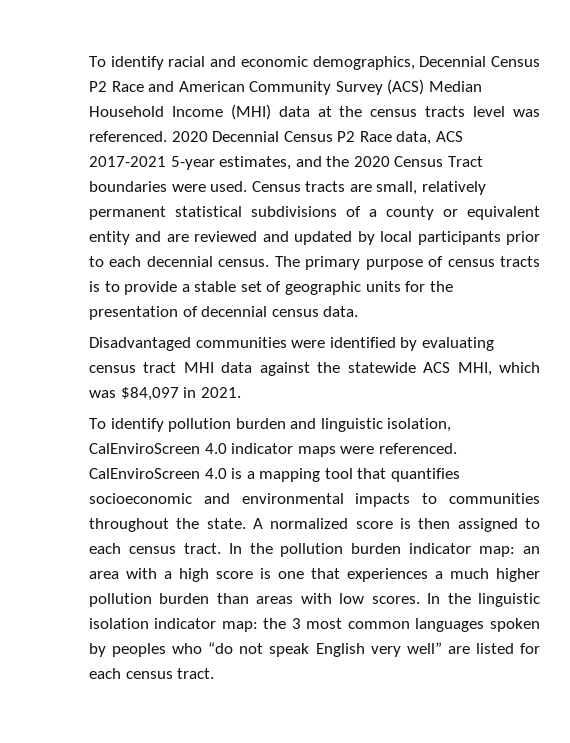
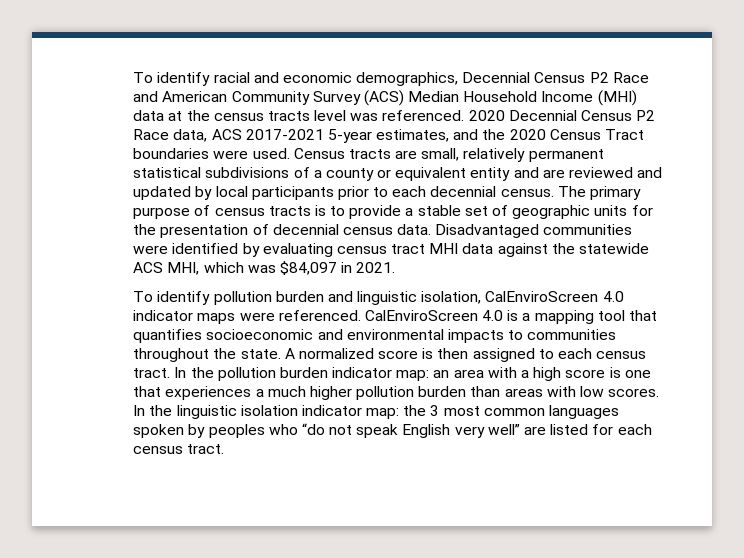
(359, 311) // -> (432, 229) none

